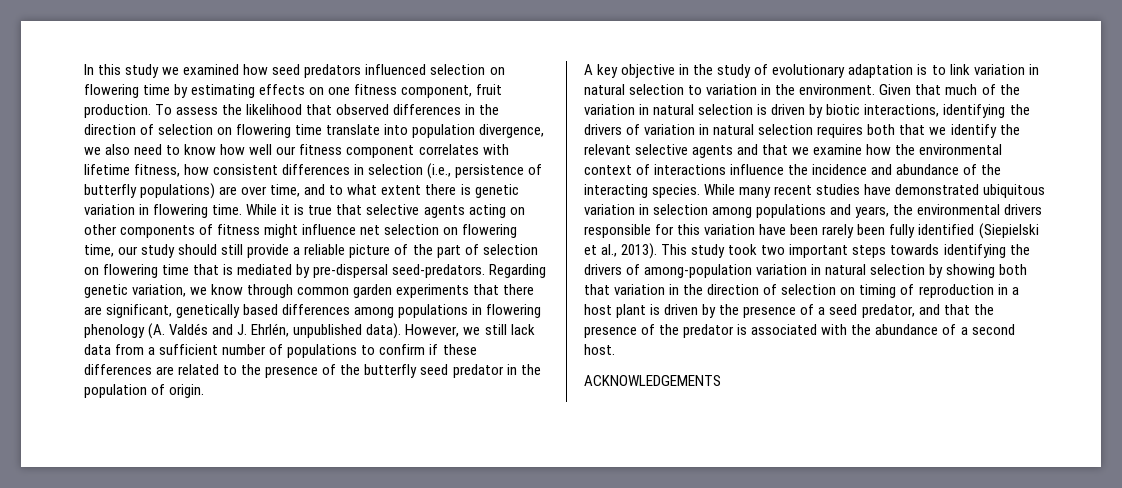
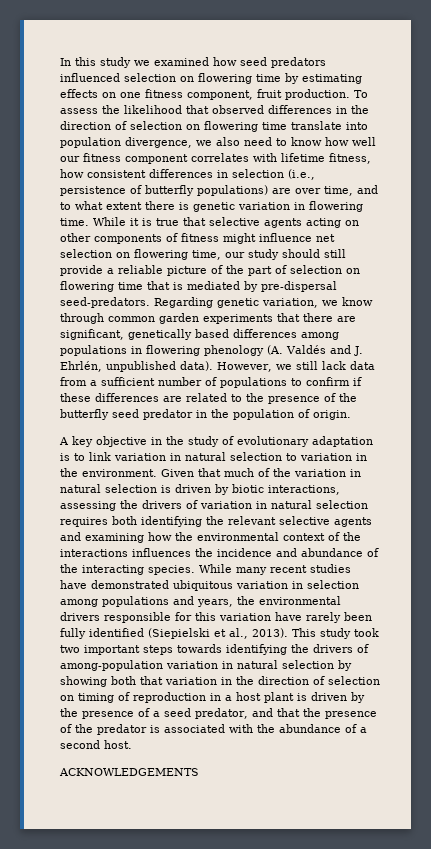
[943,104,1006,118] identifying -> [60,501,116,511] assessing
[899,124,997,138] that we identify -> [141,516,202,527] identifying
[762,144,863,155] that we examine -> [85,533,144,543] examining
[654,164,785,175] interactions influence -> [343,532,361,541] [60,548,191,557] the interactions influences
[790,224,819,235] been -> (302, 616) none

